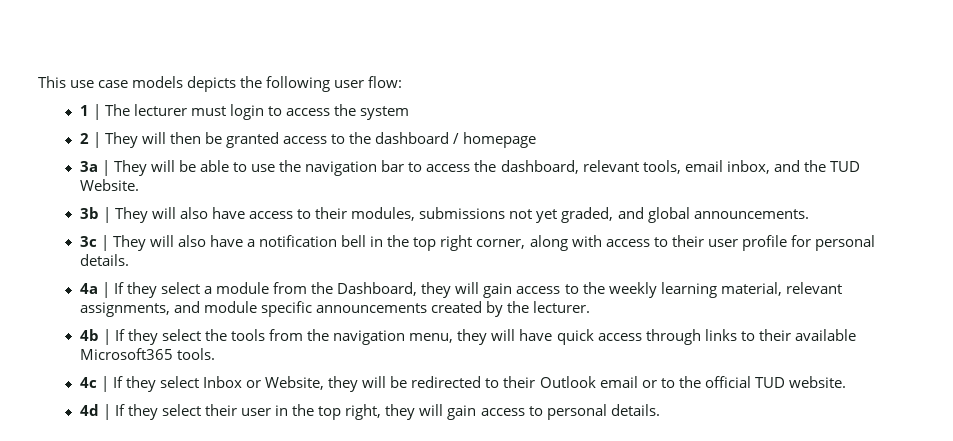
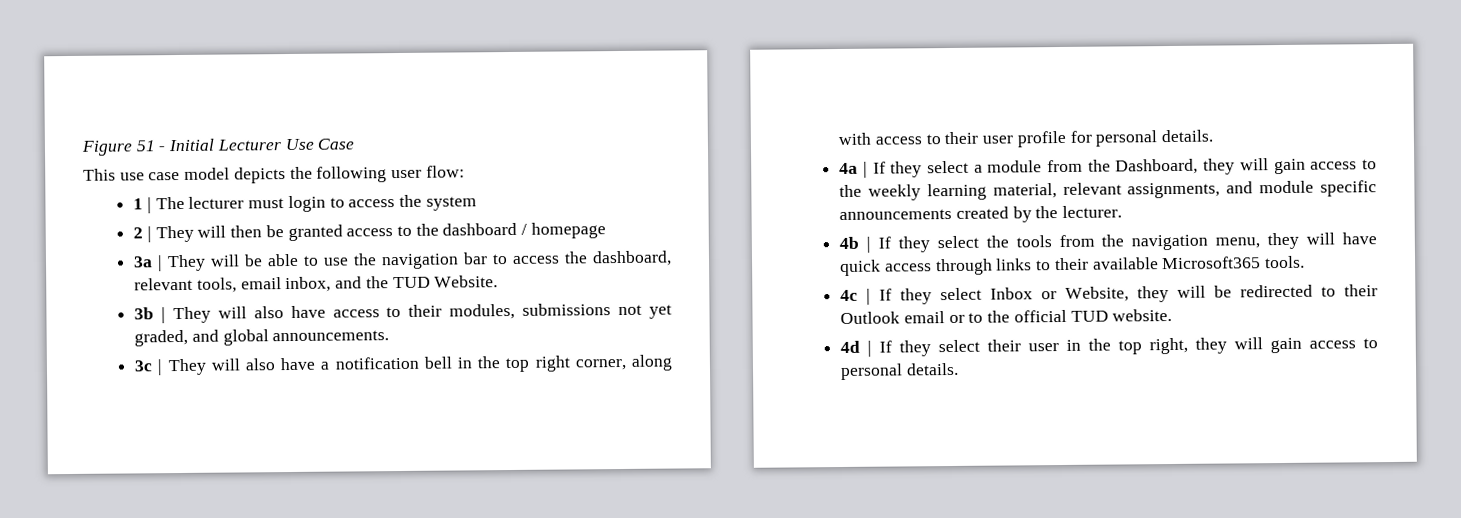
(38, 82) none -> [81,138,355,156] Figure 51 - Initial Lecturer Use Case //
[132,76,184,88] models -> [184,167,231,180] model

